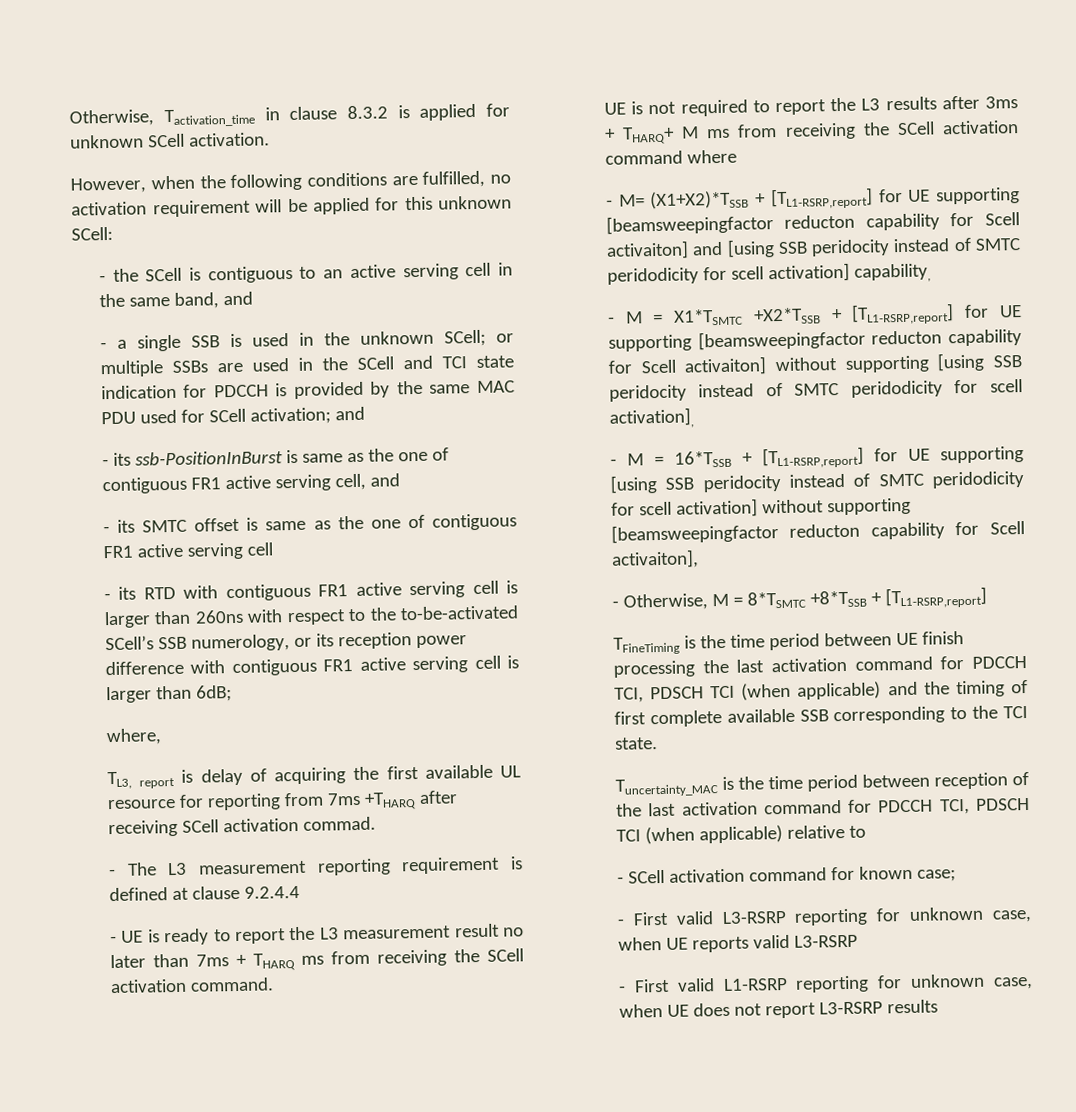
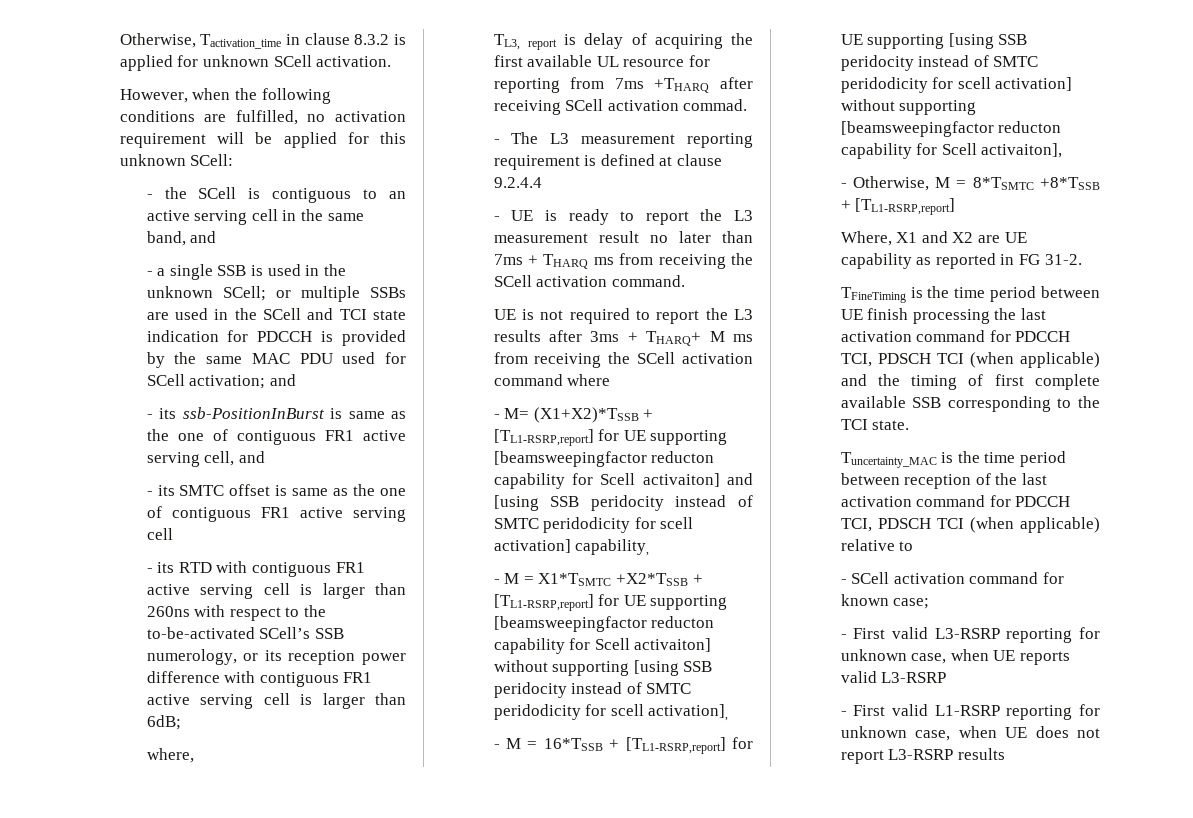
(987, 597) none -> [840,231,1027,246] [840,253,1082,269] // Where, X1 and X2 are UE capability as reported in FG 31-2.

